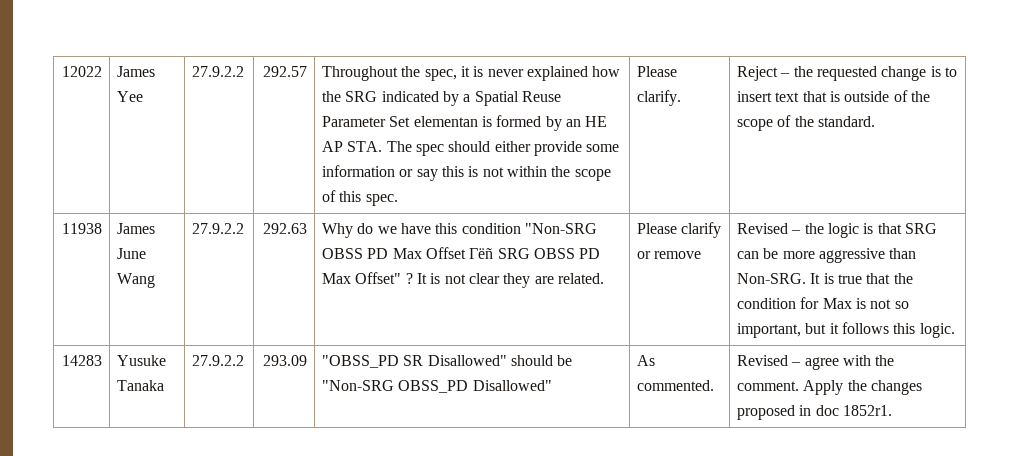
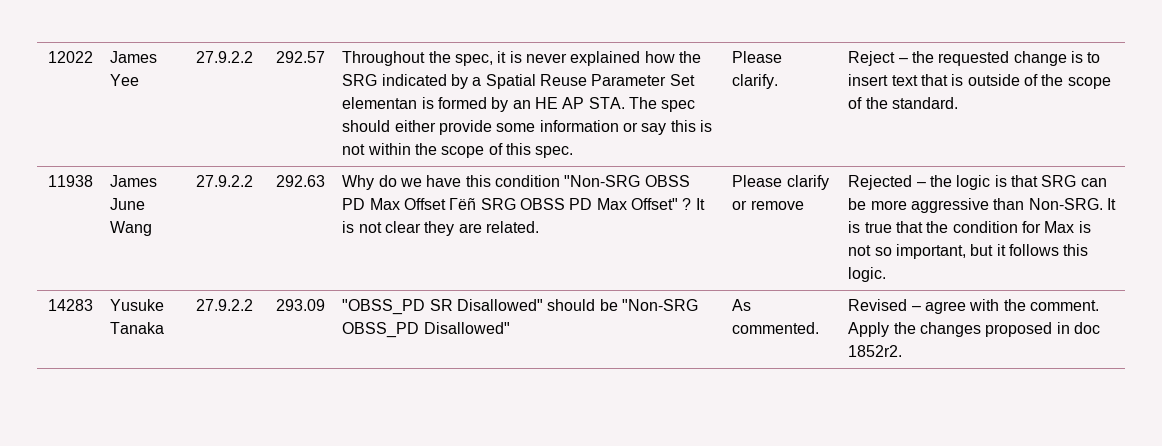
[736,223,788,234] Revised -> [848,175,913,190] Rejected
[842,405,892,416] 1852r1. -> [848,345,903,357] 1852r2.

